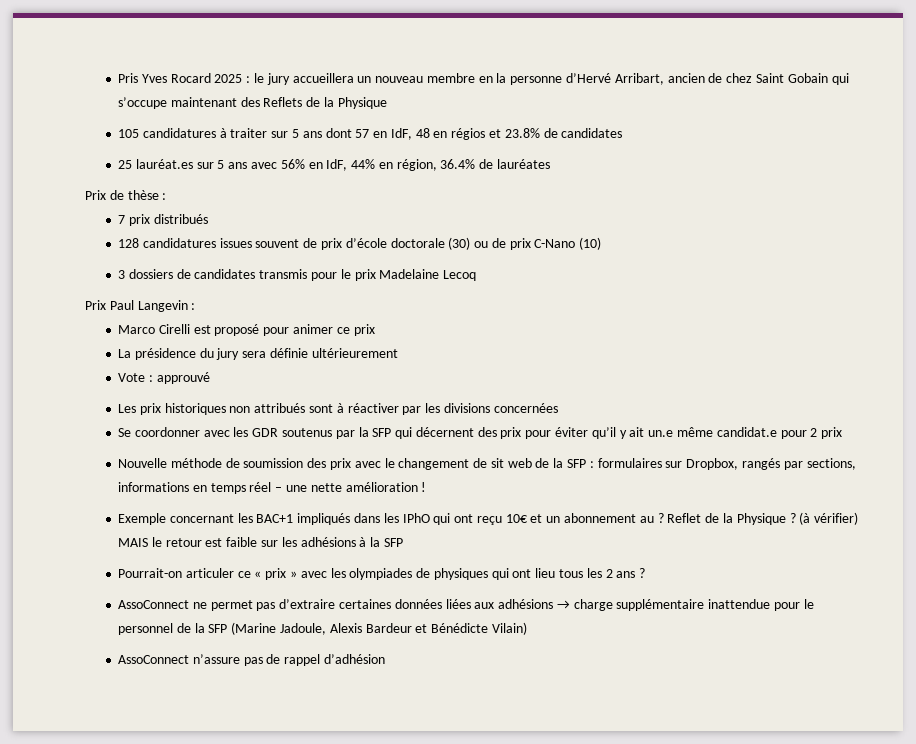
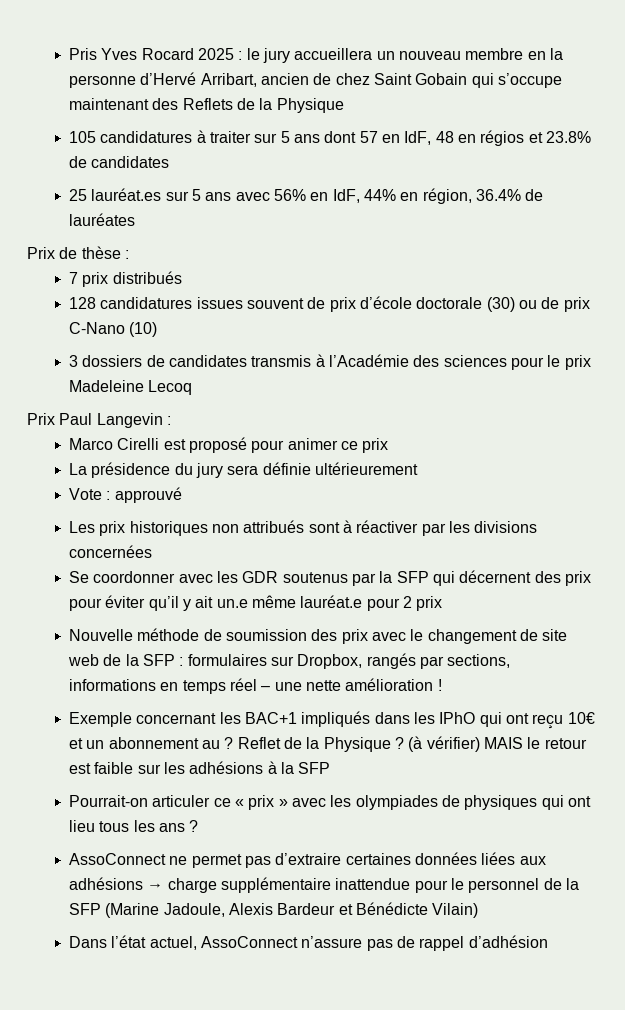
(308, 274) none -> [315,354,507,367] à l’Académie des sciences
[379,269,440,279] Madelaine -> [69,380,145,392] Madeleine
[716,427,777,437] candidat.e -> [300,595,363,608] lauréat.e
[490,458,504,468] sit -> [542,629,568,641] site
[605,569,613,578] 2 -> (155, 826) none
(527, 628) none -> [69,935,197,950] Dans l’état actuel,

